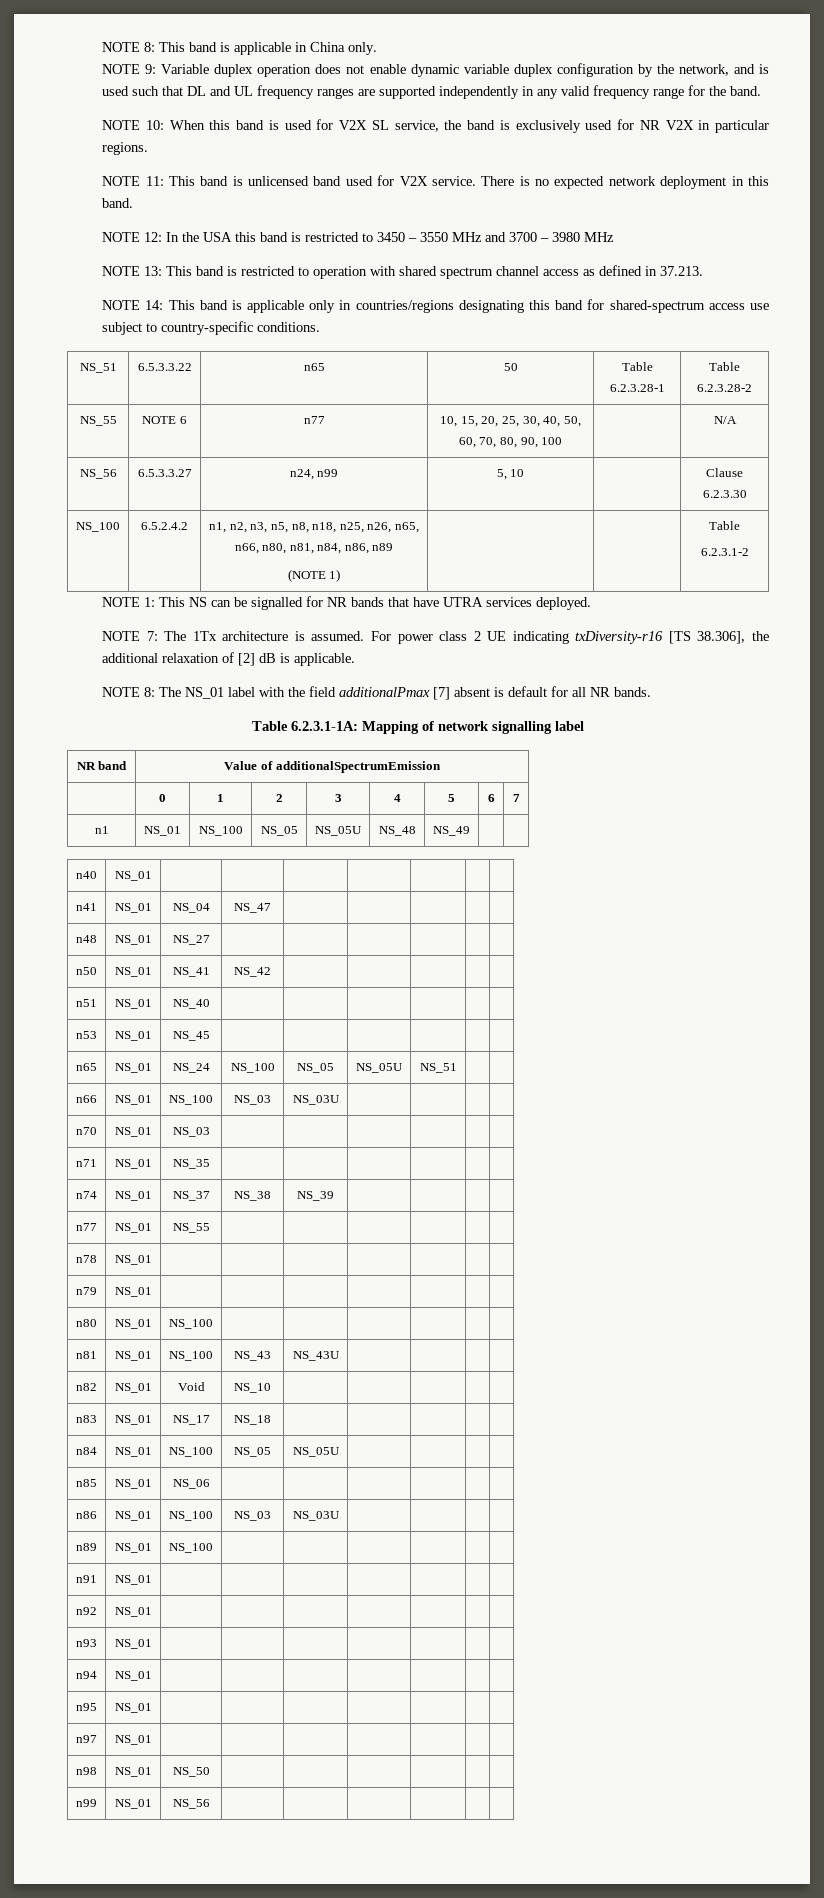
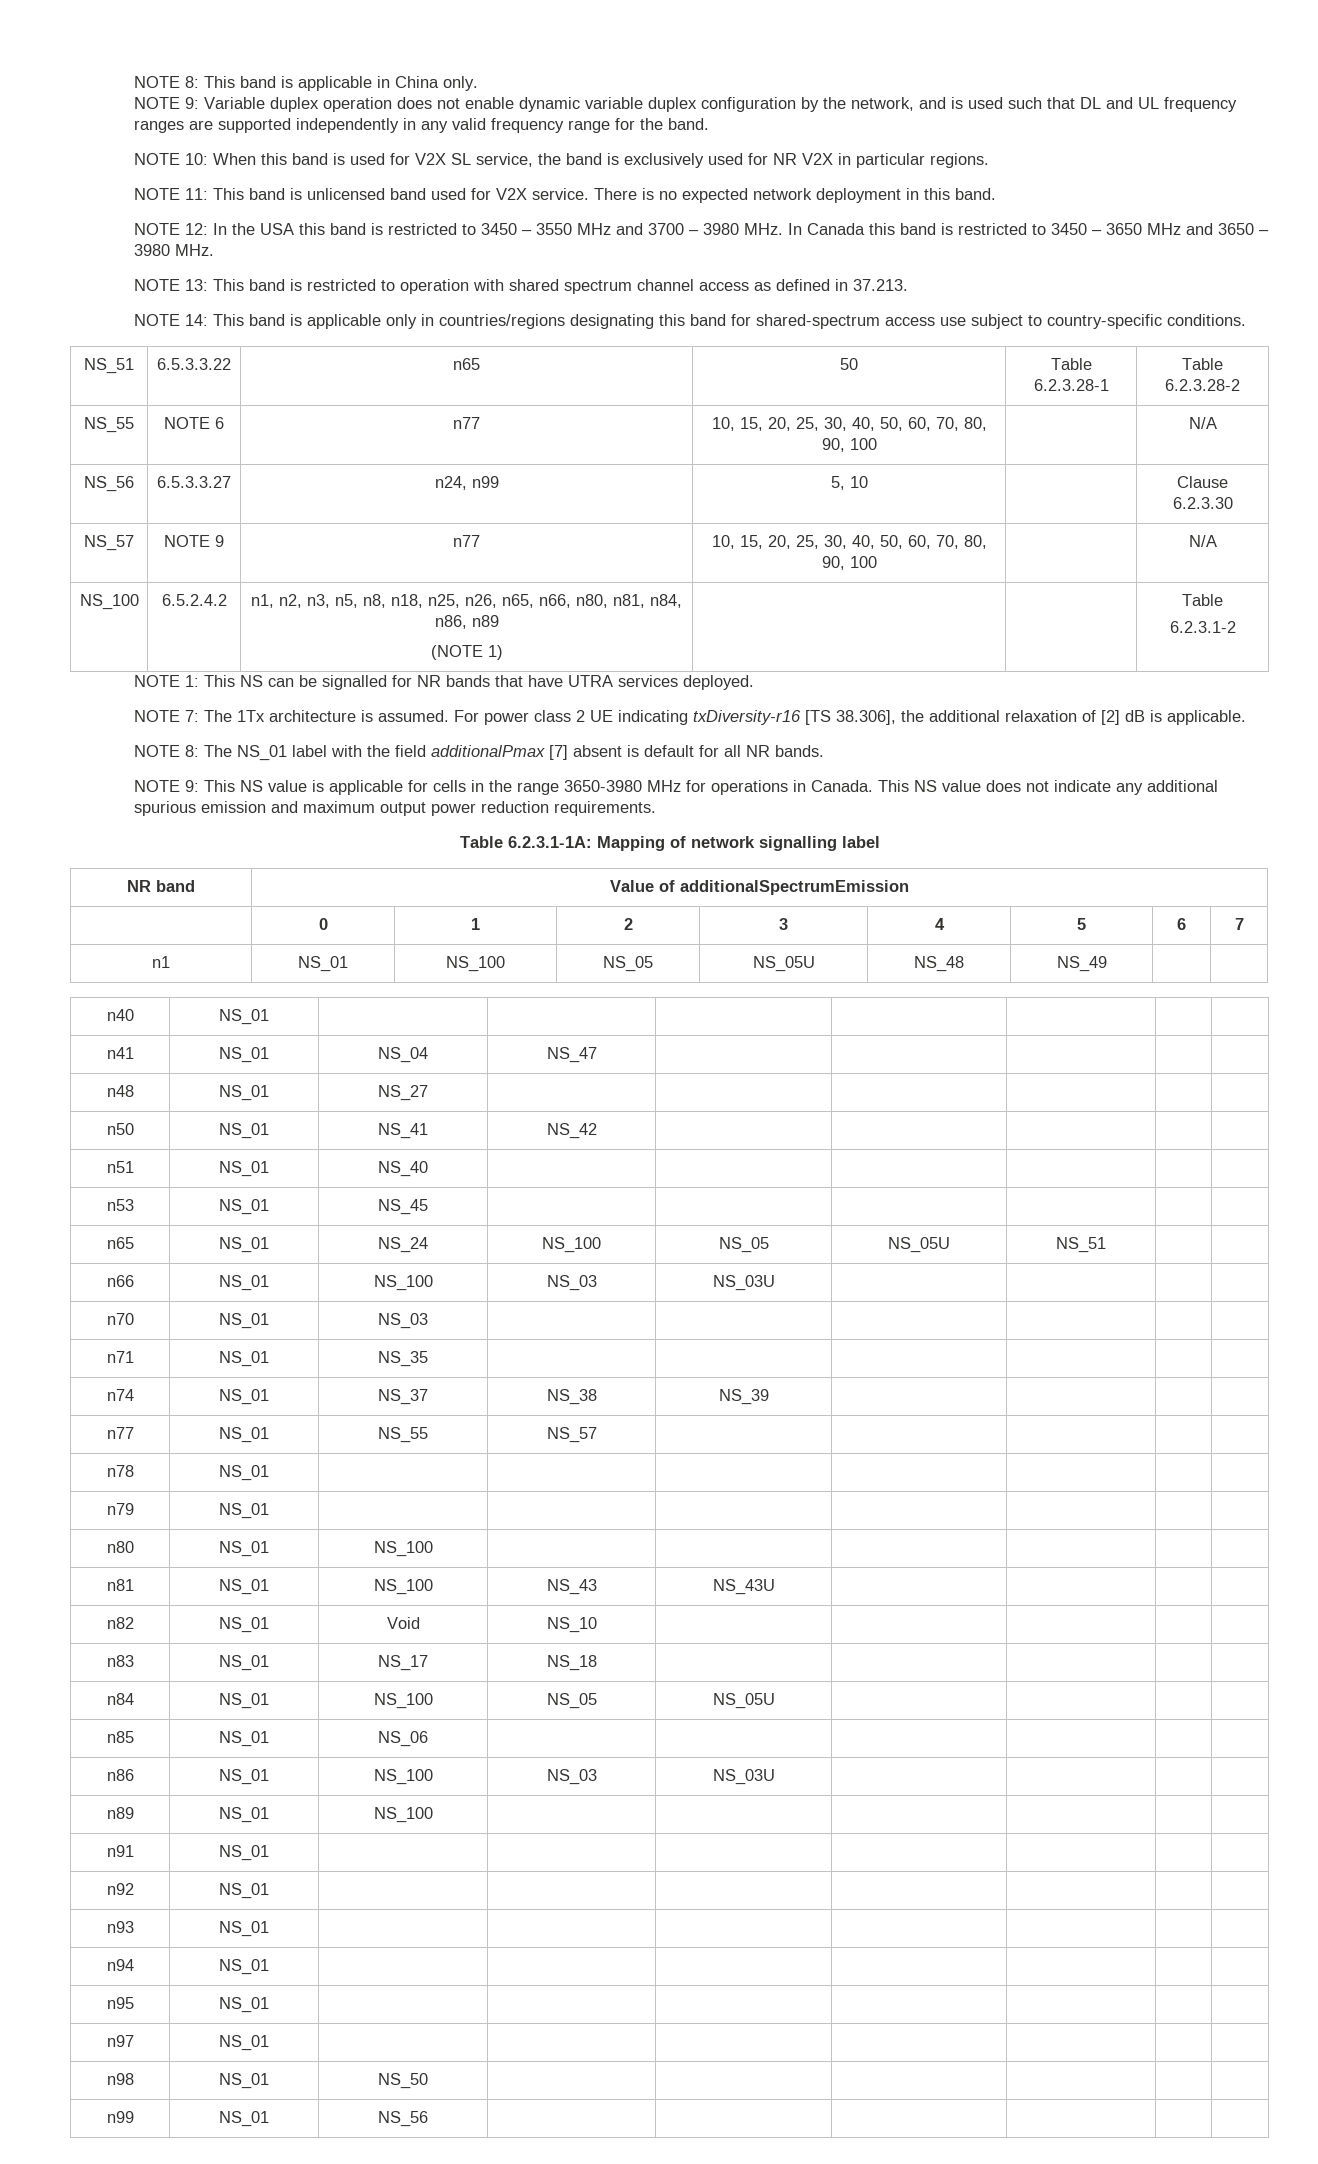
[584,232,615,242] MHz -> [744,223,1270,235] [134,244,215,256] MHz. In Canada this band is restricted to 3450 – 3650 MHz and 3650 – 3980 MHz.
(747, 494) none -> [84,535,134,551] [164,535,224,547] [453,535,480,547] [711,535,987,549] [821,556,877,570] [1188,535,1217,547] // NS_57 | NOTE 9 | n77 | 10, 15, 20, 25, 30, 40, 50, 60, 70, 80, 90, 100 | | N/A
(652, 692) none -> [134,780,1219,795] [134,801,657,816] // NOTE 9: This NS value is applicable for cells in the range 3650-3980 MHz for operations in Canada. This NS value does not indicate any additional spurious emission and maximum output power reduction requirements.
(210, 1228) none -> [546,1427,597,1443] NS_57

